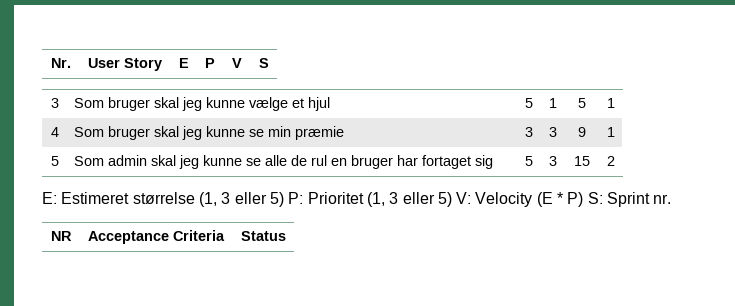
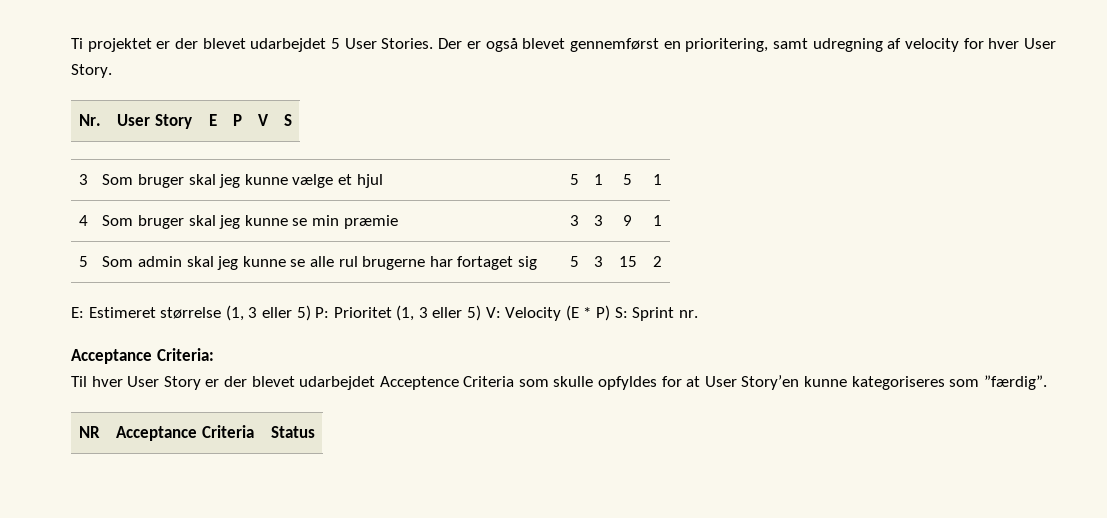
(50, 63) none -> [71,38,1056,52] [71,64,112,78] Ti projektet er der blevet udarbejdet 5 User Stories. Der er også blevet gennemførst en prioritering, samt udregning af velocity for hver User Story. //
[290,155,393,169] de rul en bruger -> [338,256,426,270] rul brugerne
(672, 199) none -> [71,348,214,364] [71,375,1047,390] // Acceptance Criteria: // Til hver User Story er der blevet udarbejdet Acceptence Criteria som skulle opfyldes for at User Story’en kunne kategoriseres som ”færdig”.

